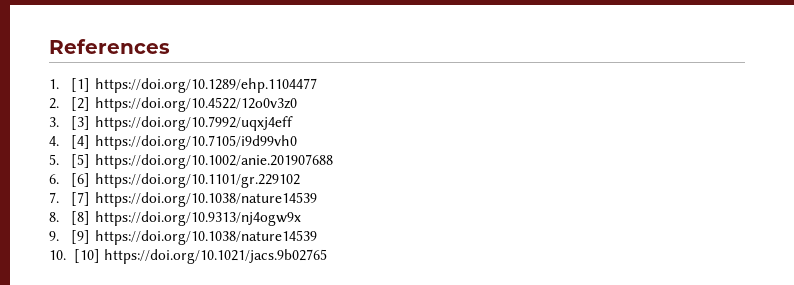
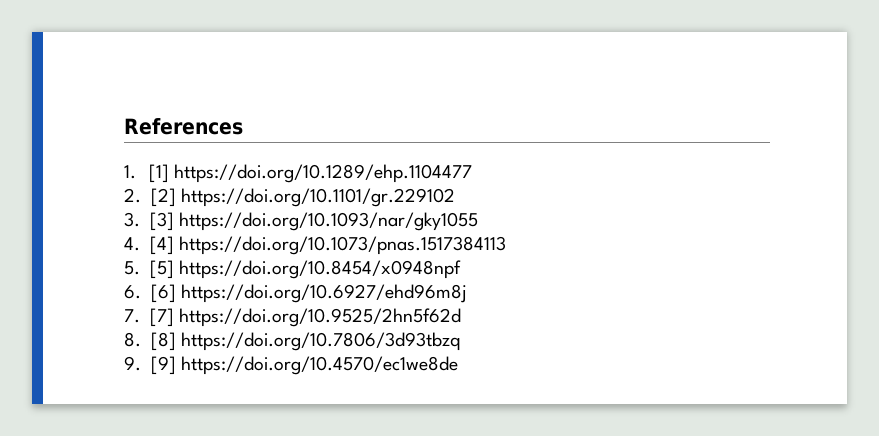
[94,97,297,112] https://doi.org/10.4522/12o0v3z0 -> [181,188,456,207] https://doi.org/10.1101/gr.229102
[94,116,293,131] https://doi.org/10.7992/uqxj4eff -> [179,212,479,231] https://doi.org/10.1093/nar/gky1055
[94,135,297,150] https://doi.org/10.7105/i9d99vh0 -> [179,236,507,255] https://doi.org/10.1073/pnas.1517384113
[94,154,333,169] https://doi.org/10.1002/anie.201907688 -> [179,260,462,279] https://doi.org/10.8454/x0948npf
[94,173,300,188] https://doi.org/10.1101/gr.229102 -> [181,284,468,303] https://doi.org/10.6927/ehd96m8j
[94,192,317,207] https://doi.org/10.1038/nature14539 -> [179,308,462,327] https://doi.org/10.9525/2hn5f62d
[94,211,301,226] https://doi.org/10.9313/nj4ogw9x -> [181,332,461,351] https://doi.org/10.7806/3d93tbzq
[94,230,317,245] [49,249,327,264] https://doi.org/10.1038/nature14539 // 10. [10] https://doi.org/10.1021/jacs.9b02765 -> [181,356,459,375] https://doi.org/10.4570/ec1we8de

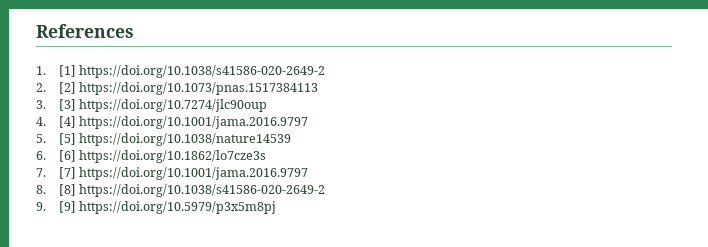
[174,164,473,183] https://doi.org/10.1289/ehp.1104477 -> [79,65,326,78] https://doi.org/10.1038/s41586-020-2649-2
[181,188,456,207] https://doi.org/10.1101/gr.229102 -> [79,82,319,95] https://doi.org/10.1073/pnas.1517384113
[179,212,479,231] https://doi.org/10.1093/nar/gky1055 -> [79,99,268,112] https://doi.org/10.7274/jlc90oup
[179,236,507,255] https://doi.org/10.1073/pnas.1517384113 -> [79,116,309,129] https://doi.org/10.1001/jama.2016.9797
[179,260,462,279] https://doi.org/10.8454/x0948npf -> [79,133,292,146] https://doi.org/10.1038/nature14539
[181,284,468,303] https://doi.org/10.6927/ehd96m8j -> [79,150,267,163] https://doi.org/10.1862/lo7cze3s
[179,308,462,327] https://doi.org/10.9525/2hn5f62d -> [79,167,309,180] https://doi.org/10.1001/jama.2016.9797
[181,332,461,351] https://doi.org/10.7806/3d93tbzq -> [79,184,326,197] https://doi.org/10.1038/s41586-020-2649-2
[181,356,459,375] https://doi.org/10.4570/ec1we8de -> [79,201,277,214] https://doi.org/10.5979/p3x5m8pj

